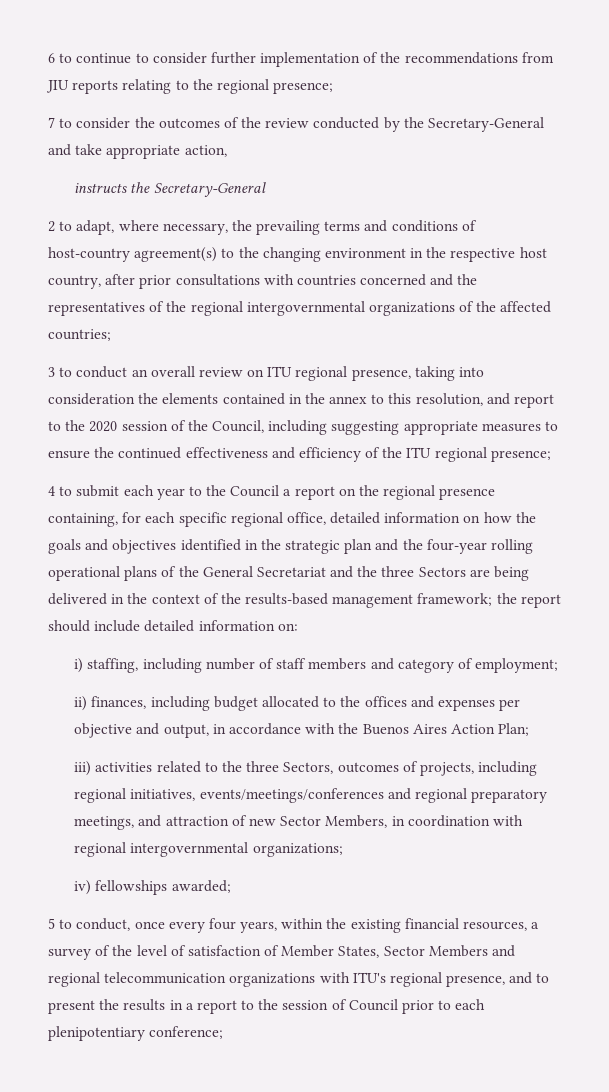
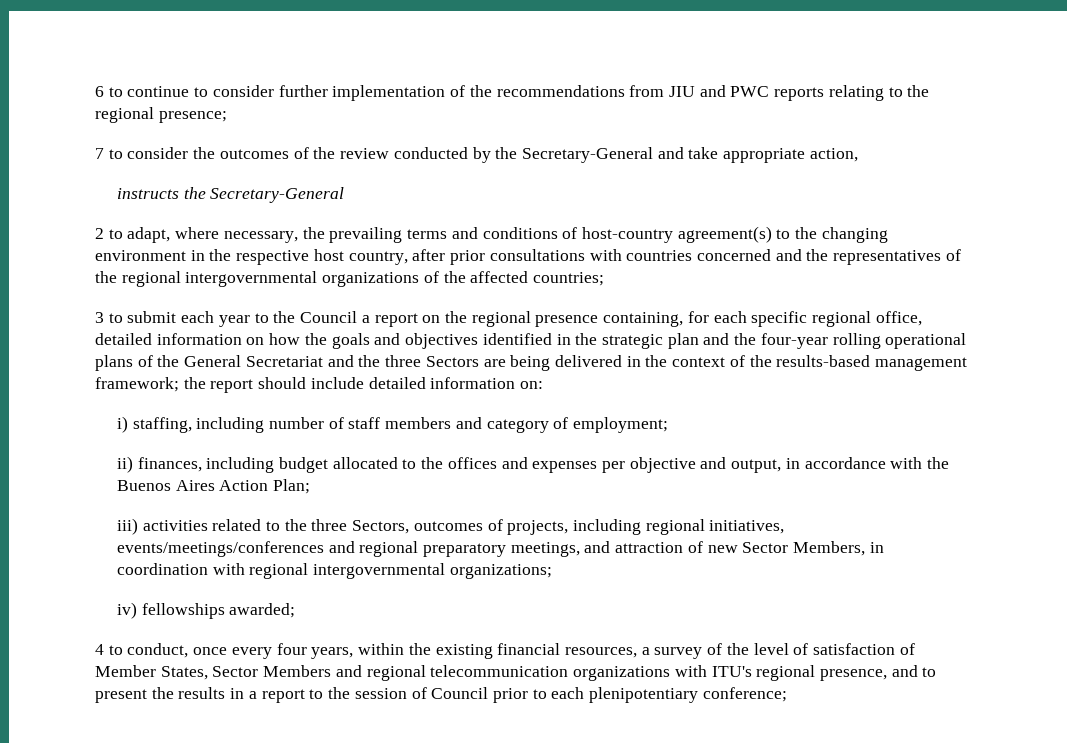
(69, 86) none -> [699,85,770,97] and PWC
[76,366,485,381] [48,393,555,408] [48,420,559,435] [48,447,551,462] [48,486,73,496] conduct an overall review on ITU regional presence, taking into consideration the elements contained in the annex to this resolution, and report to the 2020 session of the Council, including suggesting appropriate measures to ensure the continued effectiveness and efficiency of the ITU regional presence; // 4 to -> (123, 318) none
[48,918,55,929] 5 -> [95,644,104,655] 4

